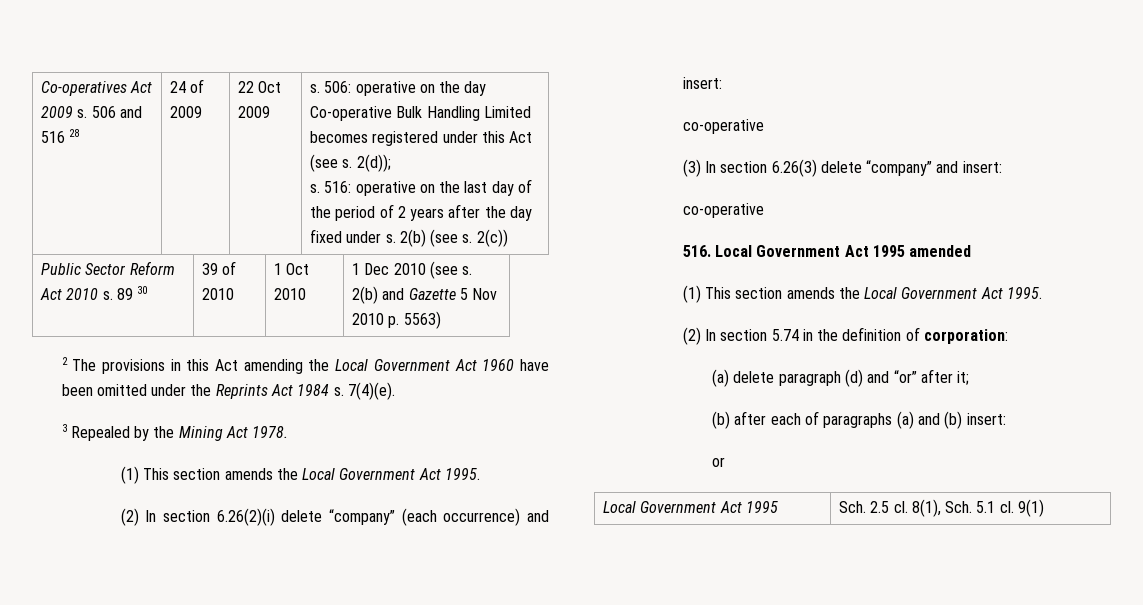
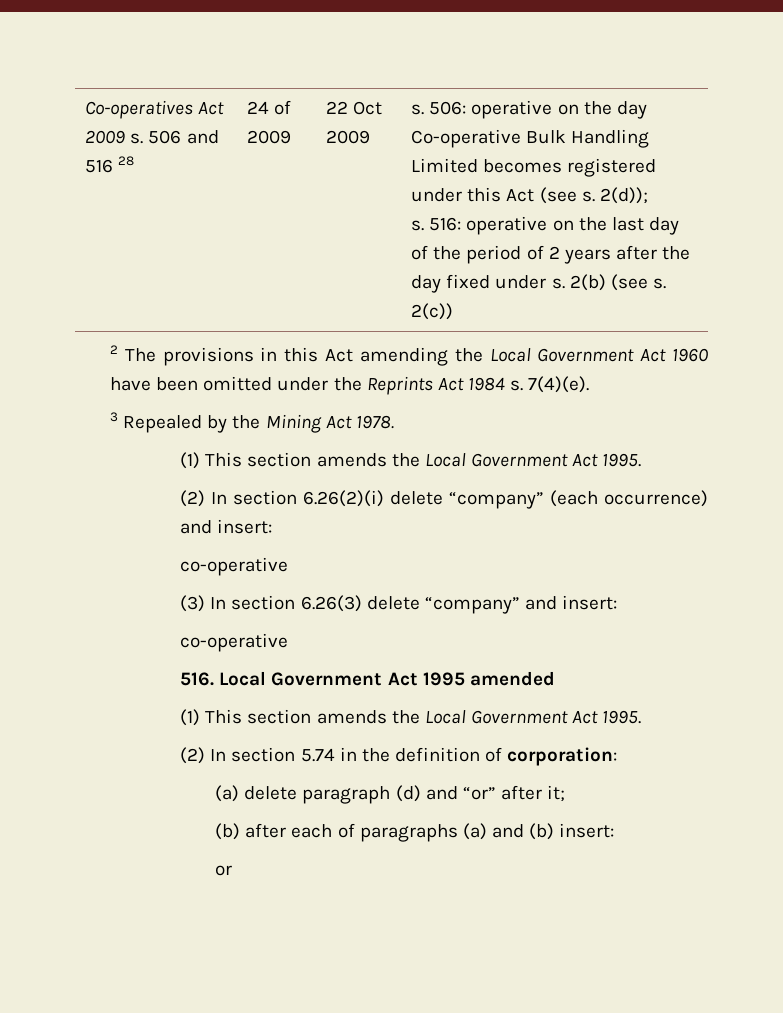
[40,261,175,275] [39,286,148,300] [201,261,237,275] [201,288,234,300] [273,263,310,275] [273,288,306,300] [351,261,473,279] [351,286,498,304] [351,311,441,329] // Public Sector Reform Act 2010 s. 89 30 | 39 of 2010 | 1 Oct 2010 | 1 Dec 2010 (see s. 2(b) and Gazette 5 Nov 2010 p. 5563) -> (454, 311) none
[602,501,778,513] [838,499,1045,517] // Local Government Act 1995 | Sch. 2.5 cl. 8(1), Sch. 5.1 cl. 9(1) -> (233, 870) none

